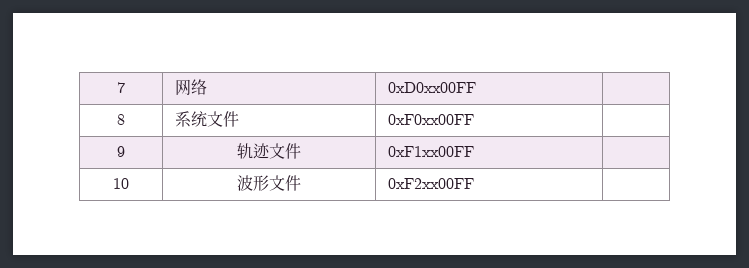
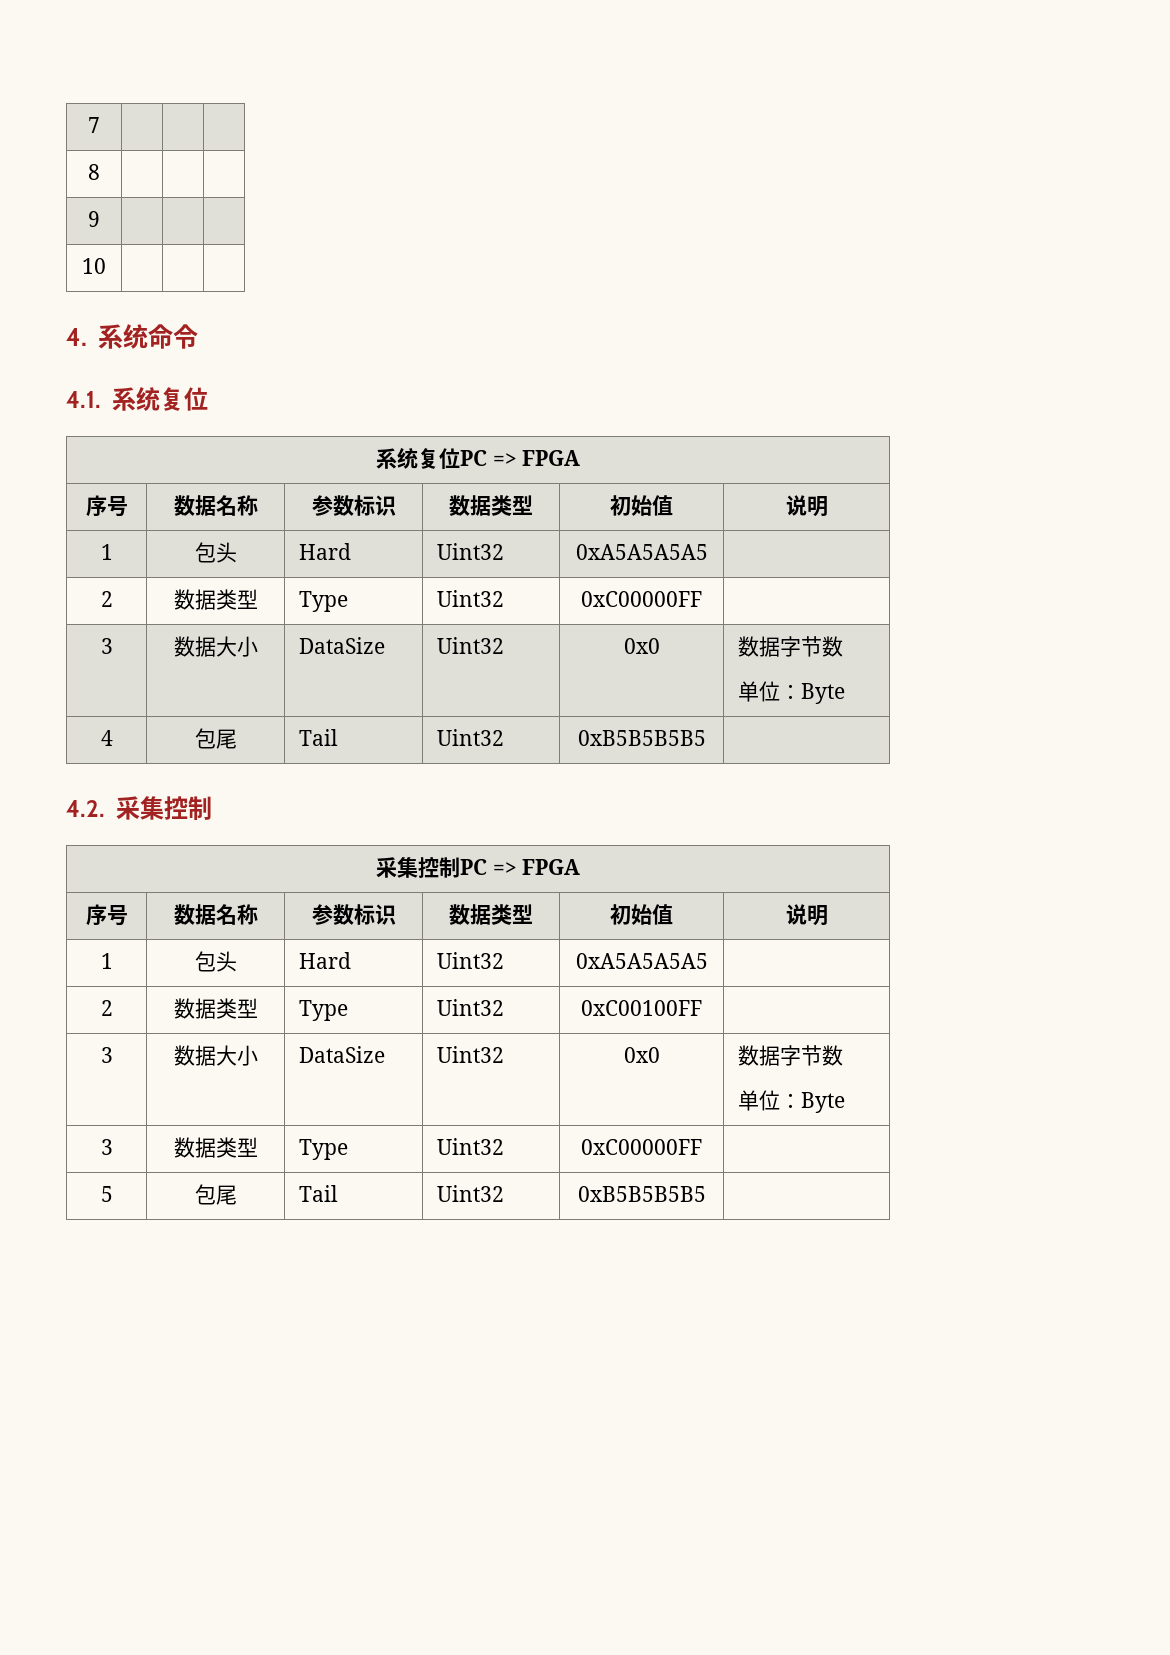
[174,79,207,96] [387,82,476,93] 网络 | 0xD0xx00FF -> (100, 125) |
[174,111,239,127] [387,114,474,125] [117,146,125,157] [237,143,301,159] [387,146,474,157] [113,178,129,189] [237,175,301,191] [387,178,474,189] 系统文件 | 0xF0xx00FF | // 9 | 轨迹文件 | 0xF1xx00FF | // 10 | 波形文件 | 0xF2xx00FF -> [88,211,100,227] [82,258,106,274] [66,324,198,349] [66,387,208,411] [375,447,581,469] [85,495,128,517] [173,495,258,516] [311,495,396,516] [449,495,533,516] [609,495,673,516] [785,495,828,517] [100,544,113,560] [194,542,237,563] [299,543,352,560] [437,543,505,560] [575,544,708,560] [100,591,113,607] [173,589,258,610] [299,591,349,612] [437,590,505,607] [581,591,702,607] [100,638,113,654] [173,636,258,657] [299,637,386,654] [437,637,505,654] [623,638,660,654] [738,636,844,657] [738,681,846,704] [100,730,113,746] [194,728,237,749] [299,729,339,746] [437,729,505,746] [577,730,706,746] [66,796,212,820] [375,857,581,878] [85,904,128,926] [173,904,258,925] [311,904,396,925] [449,904,533,925] [609,904,673,925] [785,904,828,926] [100,953,113,969] [194,951,237,972] [299,952,352,969] [437,952,505,969] [575,953,708,969] [100,1000,113,1016] [173,998,258,1019] [299,1000,349,1021] [437,999,505,1016] [581,1000,702,1016] [100,1047,113,1063] [173,1045,258,1066] [299,1046,386,1063] [437,1046,505,1063] [623,1047,660,1063] [738,1045,844,1066] [738,1090,846,1113] [100,1139,113,1155] [173,1137,258,1158] [299,1139,349,1160] [437,1138,505,1155] [581,1139,702,1155] [100,1186,113,1202] [194,1184,237,1205] [299,1185,339,1202] [437,1185,505,1202] [577,1186,706,1202] | | // 9 | | | // 10 | | | // 4.系统命令 // 4.1.系统复位 // 系统复位PC => FPGA // 序号 | 数据名称 | 参数标识 | 数据类型 | 初始值 | 说明 // 1 | 包头 | Hard | Uint32 | 0xA5A5A5A5 | // 2 | 数据类型 | Type | Uint32 | 0xC00000FF | // 3 | 数据大小 | DataSize | Uint32 | 0x0 | 数据字节数 // 单位：Byte // 4 | 包尾 | Tail | Uint32 | 0xB5B5B5B5 | // 4.2.采集控制 // 采集控制PC => FPGA // 序号 | 数据名称 | 参数标识 | 数据类型 | 初始值 | 说明 // 1 | 包头 | Hard | Uint32 | 0xA5A5A5A5 | // 2 | 数据类型 | Type | Uint32 | 0xC00100FF | // 3 | 数据大小 | DataSize | Uint32 | 0x0 | 数据字节数 // 单位：Byte // 3 | 数据类型 | Type | Uint32 | 0xC00000FF | // 5 | 包尾 | Tail | Uint32 | 0xB5B5B5B5

